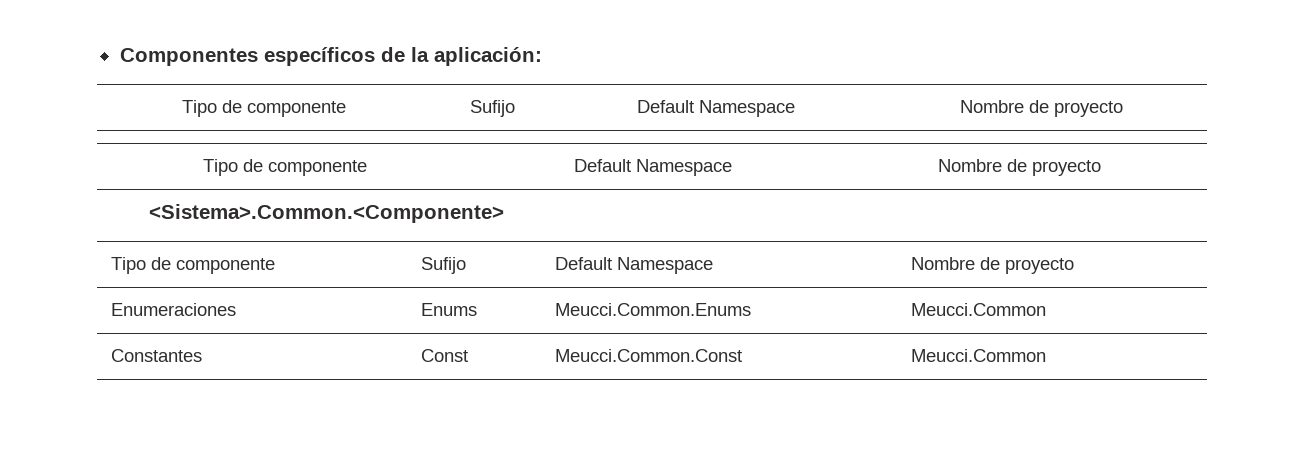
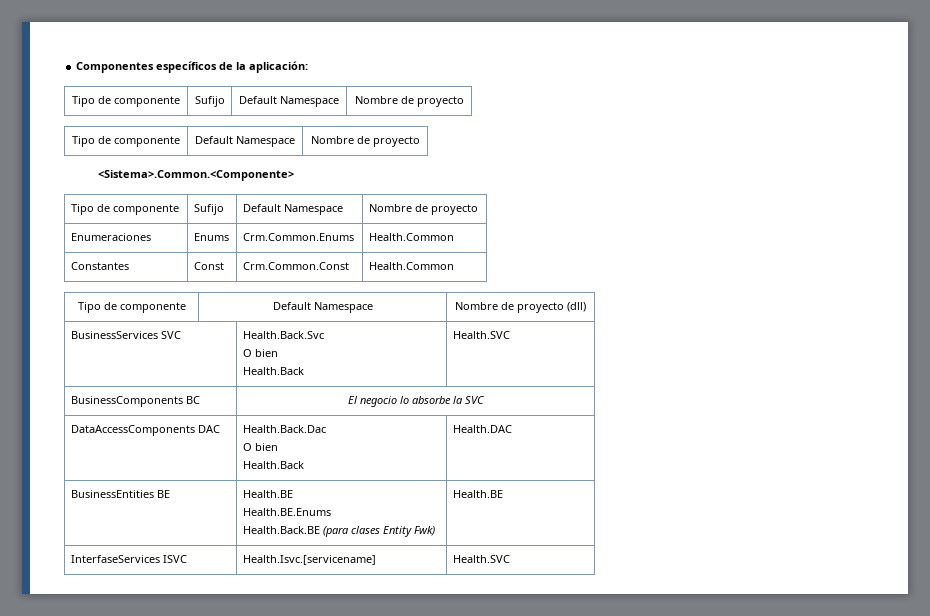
[555,303,752,316] [911,303,1047,316] Meucci.Common.Enums | Meucci.Common -> [242,233,354,241] [368,233,454,241] Crm.Common.Enums | Health.Common
[555,349,743,362] [911,349,1047,362] Meucci.Common.Const | Meucci.Common -> [242,262,349,270] [368,262,454,270] [77,302,186,313] [272,302,373,313] [455,302,586,313] [70,331,181,339] [242,331,324,339] [242,349,278,357] [242,367,304,375] [452,331,510,339] [70,396,200,407] [348,396,484,407] [70,425,220,436] [242,425,326,433] [242,443,278,451] [242,461,304,469] [452,425,512,433] [70,490,170,498] [242,490,293,498] [242,508,331,516] [242,526,435,537] [452,490,503,498] [70,555,187,563] [242,555,376,565] [452,555,510,563] Crm.Common.Const | Health.Common // Tipo de componente | Default Namespace | Nombre de proyecto (dll) // BusinessServices SVC | Health.Back.Svc // O bien // Health.Back | Health.SVC // BusinessComponents BC | El negocio lo absorbe la SVC // DataAccessComponents DAC | Health.Back.Dac // O bien // Health.Back | Health.DAC // BusinessEntities BE | Health.BE // Health.BE.Enums // Health.Back.BE (para clases Entity Fwk) | Health.BE // InterfaseServices ISVC | Health.Isvc.[servicename] | Health.SVC

